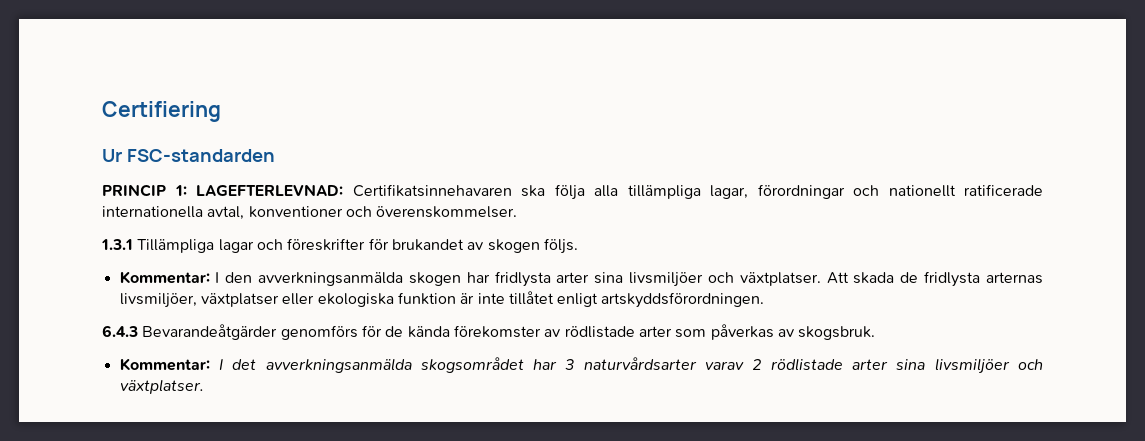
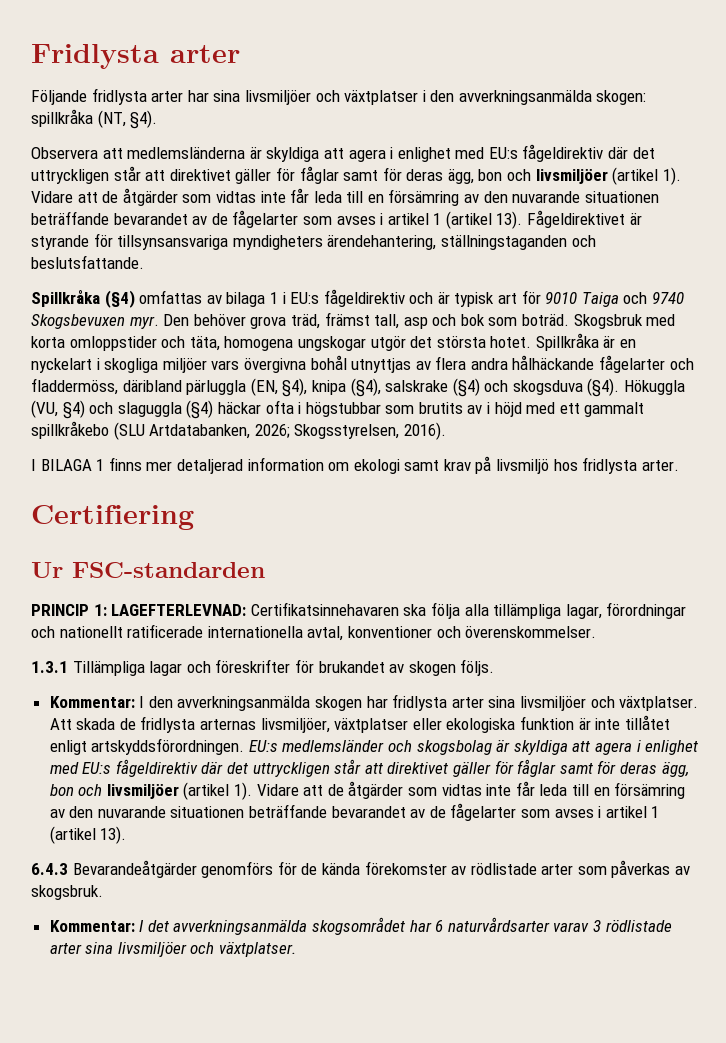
(102, 111) none -> [31,44,240,69] [31,88,647,105] [31,109,158,129] [31,144,655,162] [31,166,681,185] [31,188,659,206] [31,210,642,229] [31,233,596,250] [31,255,144,269] [31,289,685,308] [31,312,676,329] [31,333,637,351] [31,355,694,373] [31,378,686,397] [31,400,645,419] [31,421,446,440] [31,456,679,474] Fridlysta arter // Följande fridlysta arter har sina livsmiljöer och växtplatser i den avverkningsanmälda skogen: spillkråka (NT, §4). // Observera att medlemsländerna är skyldiga att agera i enlighet med EU:s fågeldirektiv där det uttryckligen står att direktivet gäller för fåglar samt för deras ägg, bon och livsmiljöer (artikel 1). Vidare att de åtgärder som vidtas inte får leda till en försämring av den nuvarande situationen beträffande bevarandet av de fågelarter som avses i artikel 1 (artikel 13). Fågeldirektivet är styrande för tillsynsansvariga myndigheters ärendehantering, ställningstaganden och beslutsfattande. // Spillkråka (§4) omfattas av bilaga 1 i EU:s fågeldirektiv och är typisk art för 9010 Taiga och 9740 Skogsbevuxen myr. Den behöver grova träd, främst tall, asp och bok som boträd. Skogsbruk med korta omloppstider och täta, homogena ungskogar utgör det största hotet. Spillkråka är en nyckelart i skogliga miljöer vars övergivna bohål utnyttjas av flera andra hålhäckande fågelarter och fladdermöss, däribland pärluggla (EN, §4), knipa (§4), salskrake (§4) och skogsduva (§4). Hökuggla (VU, §4) och slaguggla (§4) häckar ofta i högstubbar som brutits av i höjd med ett gammalt spillkråkebo (SLU Artdatabanken, 2026; Skogsstyrelsen, 2016). // I BILAGA 1 finns mer detaljerad information om ekologi samt krav på livsmiljö hos fridlysta arter. //
(765, 300) none -> [248,740,699,755] [49,759,689,777] [49,781,686,800] [49,803,660,821] [49,826,127,844] EU:s medlemsländer och skogsbolag är skyldiga att agera i enlighet med EU:s fågeldirektiv där det uttryckligen står att direktivet gäller för fåglar samt för deras ägg, bon och livsmiljöer (artikel 1). Vidare att de åtgärder som vidtas inte får leda till en försämring av den nuvarande situationen beträffande bevarandet av de fågelarter som avses i artikel 1 (artikel 13).
[565,359,575,370] 3 -> [435,920,444,932] 6
[752,359,762,370] 2 -> [593,920,602,932] 3

